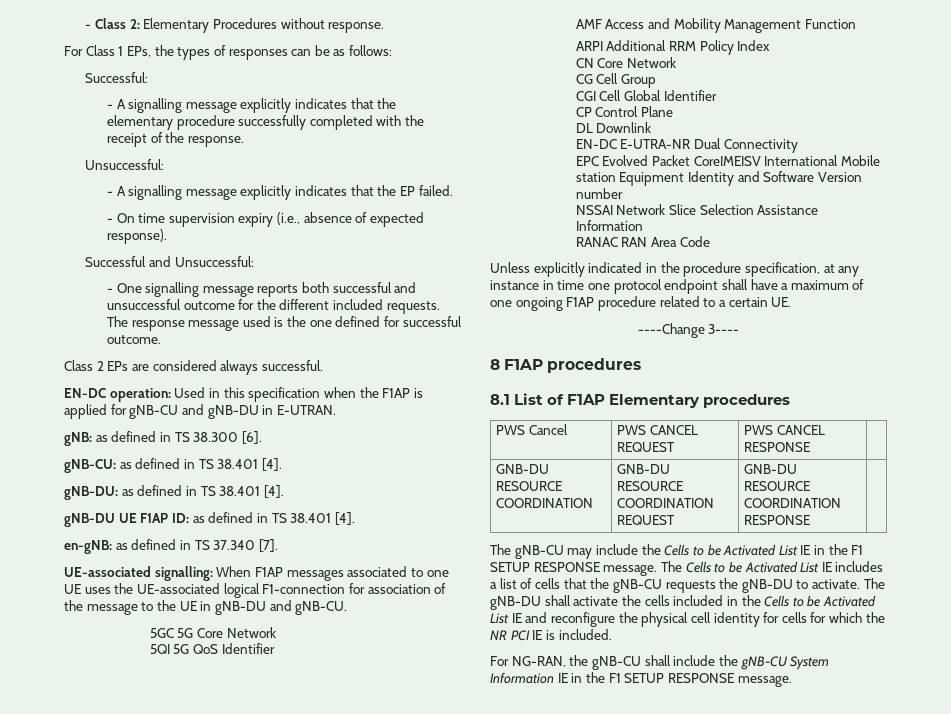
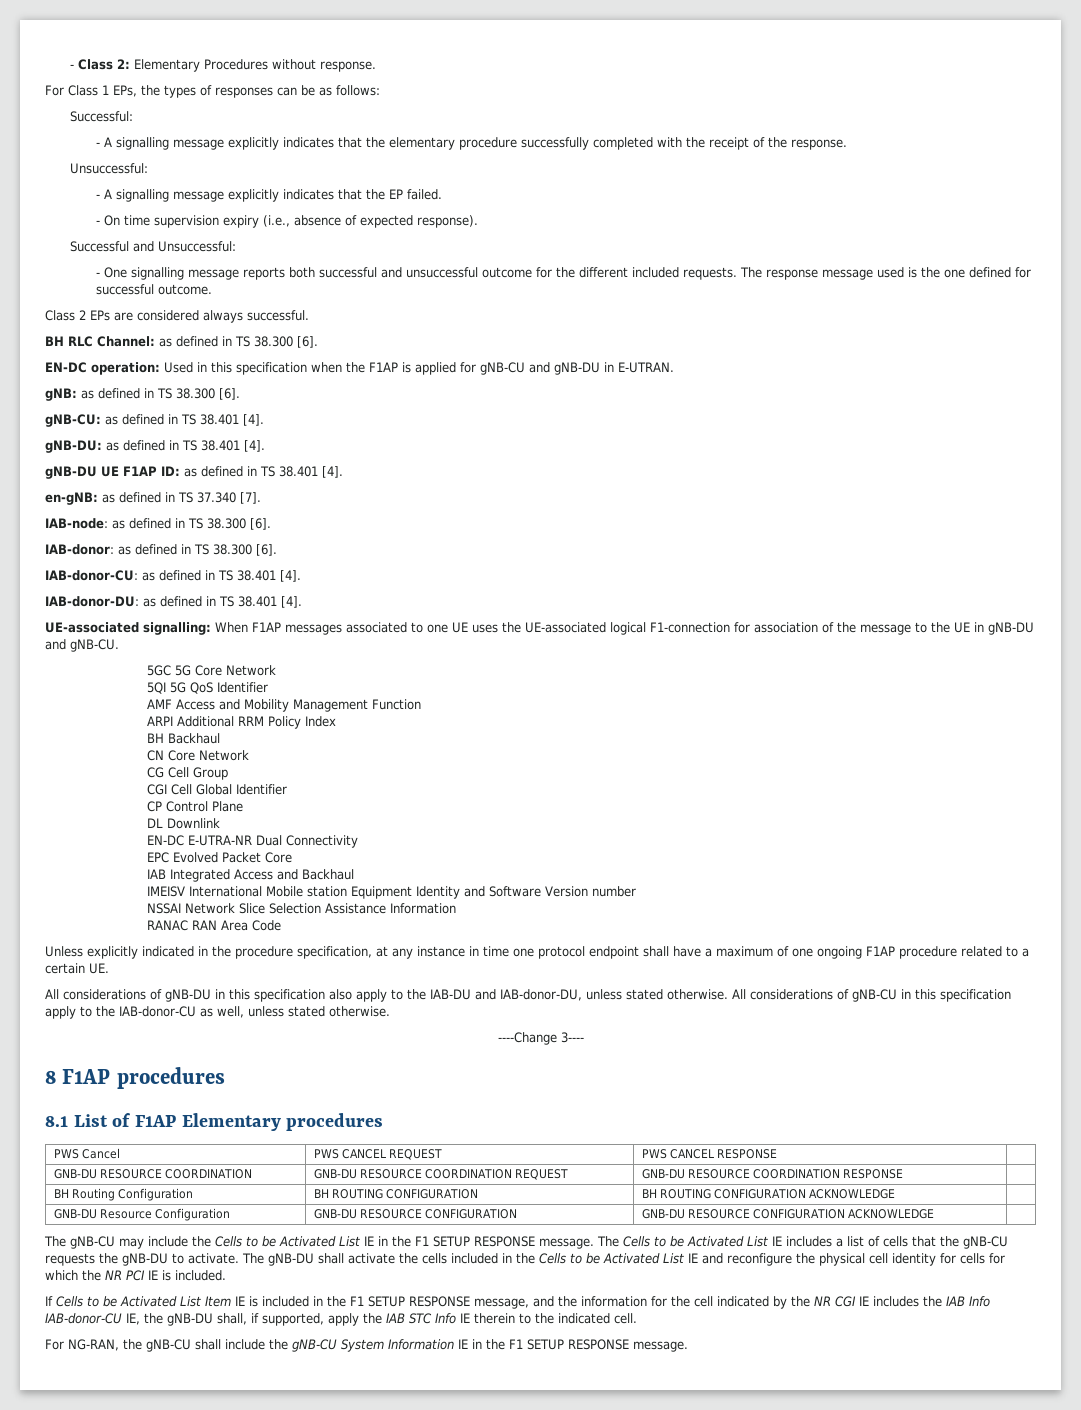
(323, 365) none -> [45,336,318,348] // BH RLC Channel: as defined in TS 38.300 [6].
(278, 545) none -> [45,518,271,530] [45,544,277,556] [45,570,301,582] [45,596,302,608] // IAB-node: as defined in TS 38.300 [6]. // IAB-donor: as defined in TS 38.300 [6]. // IAB-donor-CU: as defined in TS 38.401 [4]. // IAB-donor-DU: as defined in TS 38.401 [4].
(771, 45) none -> [146,733,220,744] // BH Backhaul
[693,156,761,166] CoreIMEISV -> [264,852,292,863] [146,869,354,882] [146,886,185,897] Core // IAB Integrated Access and Backhaul // IMEISV
(792, 302) none -> [45,989,1011,1002] [45,1006,390,1019] // All considerations of gNB-DU in this specification also apply to the IAB-DU and IAB-donor-DU, unless stated otherwise. All considerations of gNB-CU in this specification apply to the IAB-donor-CU as well, unless stated otherwise.
(811, 520) none -> [53,1188,193,1201] [313,1189,478,1199] [641,1189,896,1199] [53,1208,230,1221] [313,1209,517,1219] [641,1209,935,1219] // BH Routing Configuration | BH ROUTING CONFIGURATION | BH ROUTING CONFIGURATION ACKNOWLEDGE | // GNB-DU Resource Configuration | GNB-DU RESOURCE CONFIGURATION | GNB-DU RESOURCE CONFIGURATION ACKNOWLEDGE |
(612, 634) none -> [45,1296,990,1309] [45,1313,637,1326] // If Cells to be Activated List Item IE is included in the F1 SETUP RESPONSE message, and the information for the cell indicated by the NR CGI IE includes the IAB Info IAB-donor-CU IE, the gNB-DU shall, if supported, apply the IAB STC Info IE therein to the indicated cell.

